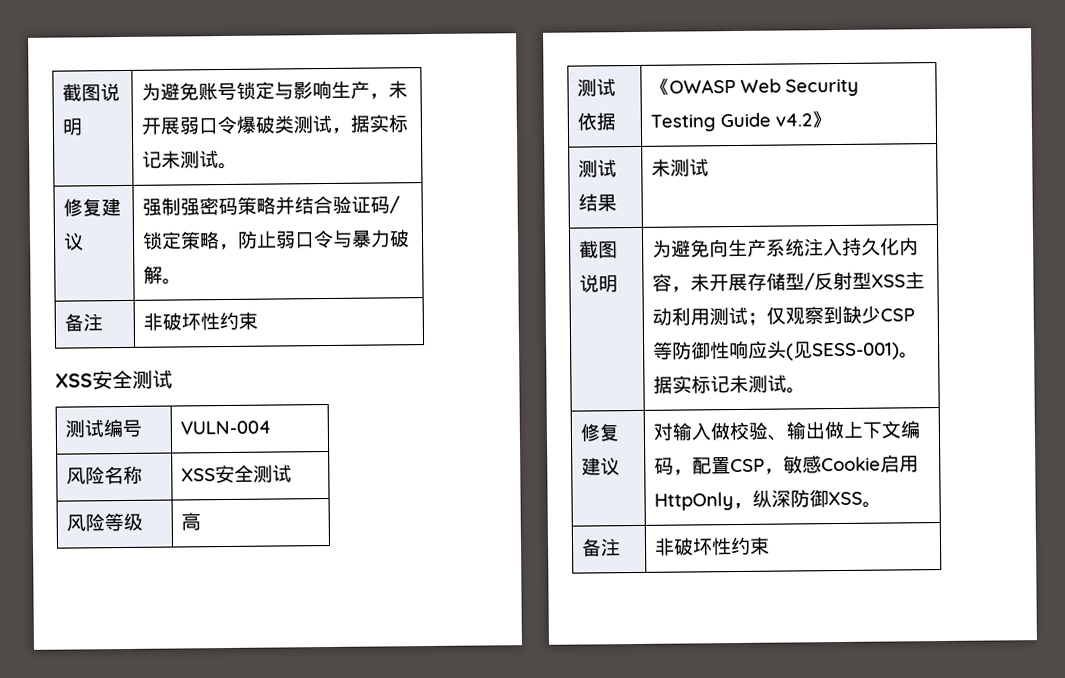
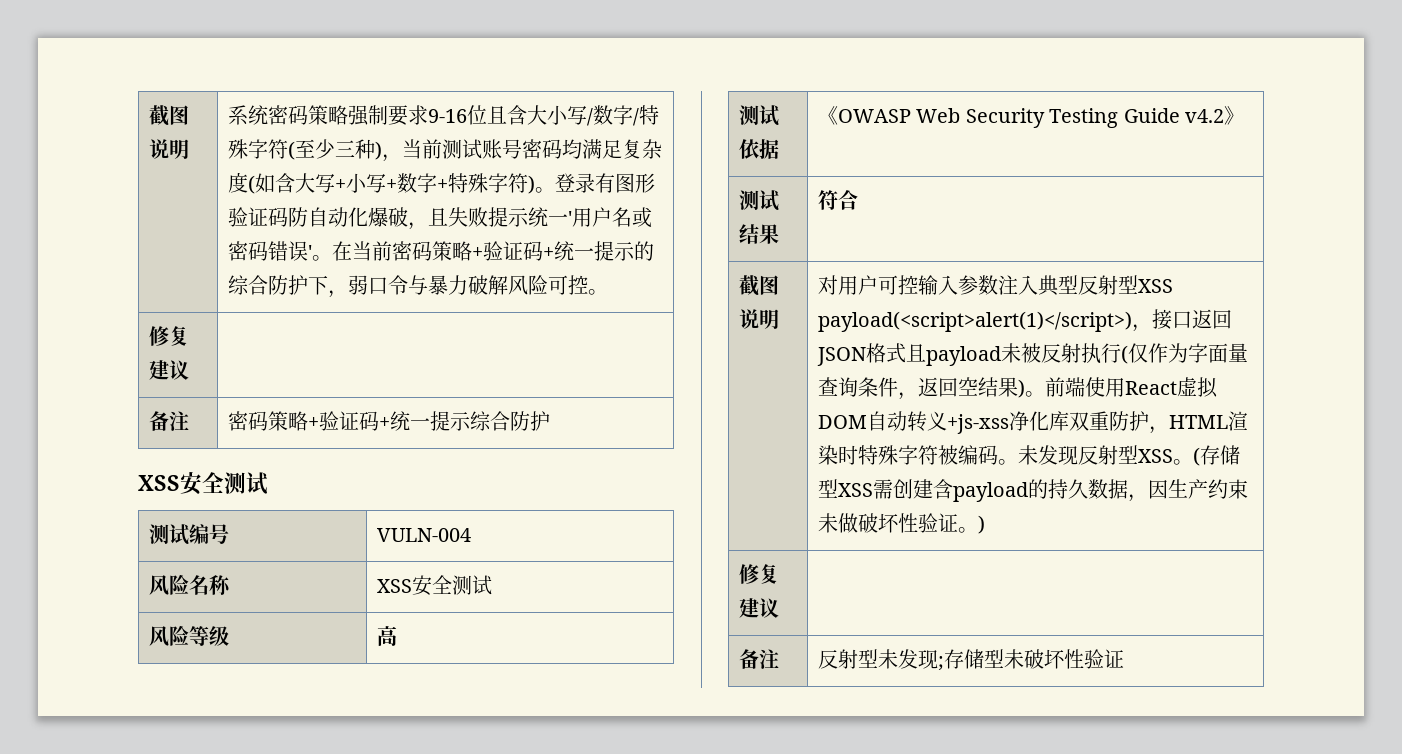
[61,83,120,102] [61,118,82,136] [140,80,408,101] [140,114,408,135] [141,150,238,170] [62,198,121,217] [62,232,84,251] [141,195,400,216] [141,230,277,251] 截图说明 | 为避免账号锁定与影响生产，未开展弱口令爆破类测试，据实标记未测试。 // 修复建议 | 强制强密码策略并结合验证码/锁定策略，防止 -> [148,105,189,126] [148,139,189,159] [227,105,659,126] [227,139,662,162] [227,172,655,194] [227,207,652,230] [227,241,654,261] [227,275,348,298] 截图说明 | 系统密码策略强制要求9-16位且含大小写/数字/特殊字符(至少三种)，当前测试账号密码均满足复杂度(如含大写+小写+数字+特殊字符)。登录有图形验证码防自动化爆破，且失败提示统一'用户名或密码错误'。在当前密码策略+验证码+统一提示的综合防护下，
[161,278,182,285] [63,313,103,332] [142,311,258,331] 。 // 备注 | 非破坏性约束 -> [507,275,608,295] [148,326,189,346] [148,360,189,380] [148,411,189,431] [227,411,550,431] 风险可控。 // 修复建议 | // 备注 | 密码策略+验证码+统一提示综合防护
[650,158,709,177] [578,240,618,259] [578,274,618,293] [651,237,919,258] [651,271,925,293] [651,305,915,326] [652,340,919,361] [652,374,806,394] [579,423,620,442] [580,457,620,476] [652,420,920,441] [653,454,919,476] [653,489,882,511] [580,538,621,557] [653,536,770,556] 未测试 // 截图说明 | 为避免向生产系统注入持久化内容，未开展存储型/反射型XSS主动利用测试；仅观察到缺少CSP等防御性响应头(见SESS-001)。据实标记未测试。 // 修复建议 | 对输入做校验、输出做上下文编码，配置CSP，敏感Cookie启用HttpOnly，纵深防御XSS。 // 备注 | 非破坏性约束 -> [817,190,858,210] [738,275,779,296] [738,309,779,329] [817,275,1173,296] [817,309,1232,332] [816,343,1248,366] [817,377,1218,400] [817,411,1248,434] [817,445,1240,466] [817,479,1248,502] [817,513,985,534] [738,564,779,584] [738,598,779,618] [738,649,779,669] [817,649,1124,671] 符合 // 截图说明 | 对用户可控输入参数注入典型反射型XSS payload(<script>alert(1)</script>)，接口返回JSON格式且payload未被反射执行(仅作为字面量查询条件，返回空结果)。前端使用React虚拟DOM自动转义+js-xss净化库双重防护，HTML渲染时特殊字符被编码。未发现反射型XSS。(存储型XSS需创建含payload的持久数据，因生产约束未做破坏性验证。) // 修复建议 | // 备注 | 反射型未发现;存储型未破坏性验证

